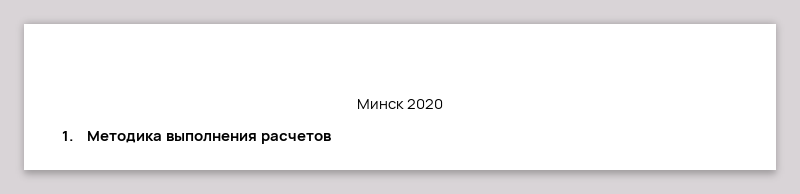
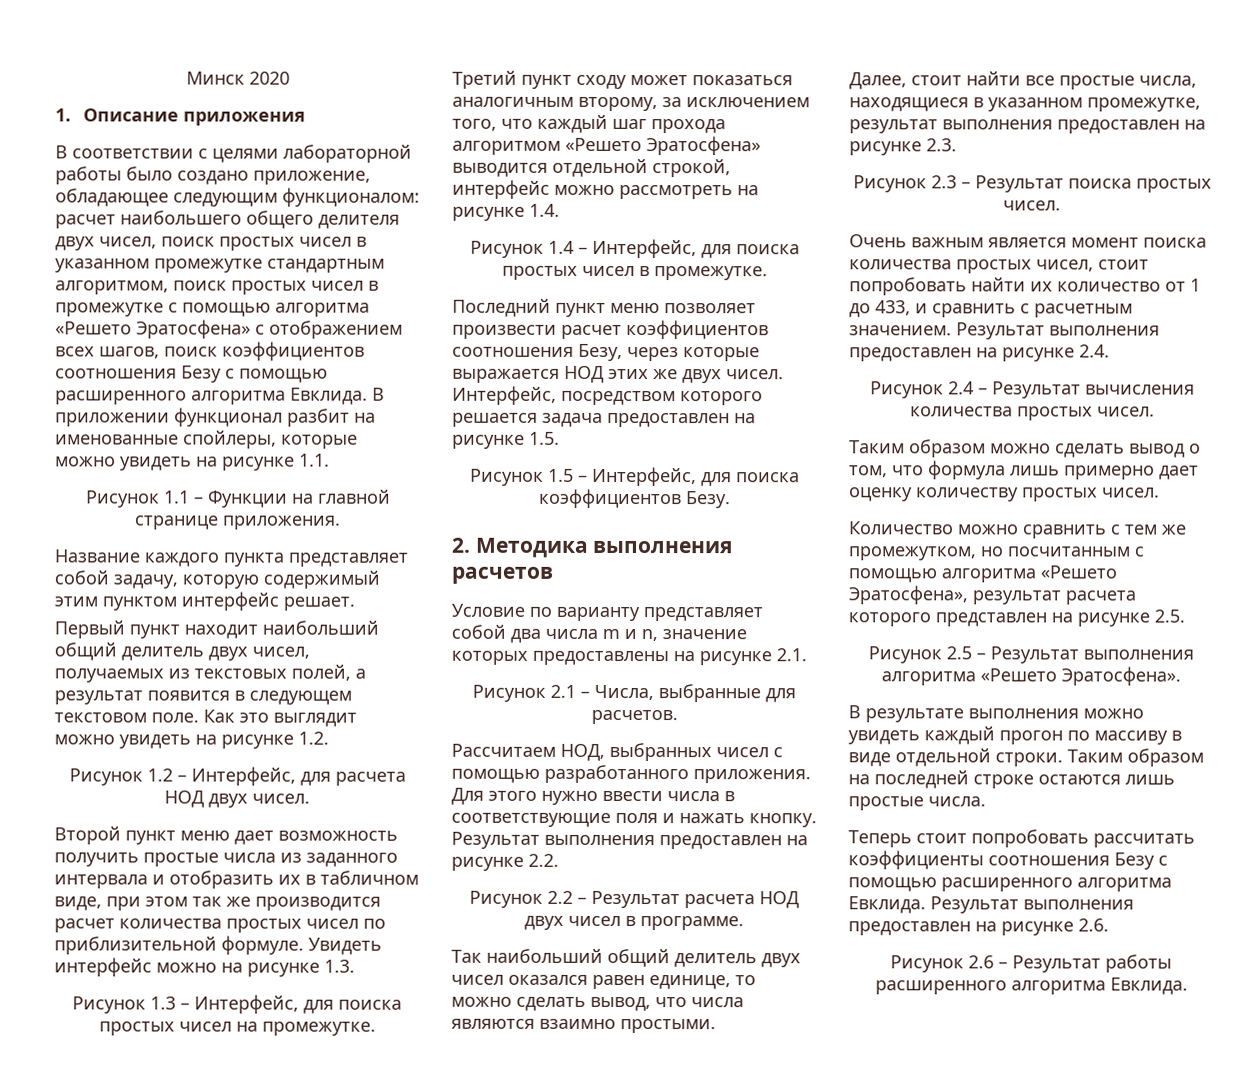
[87,131,332,144] Методика выполнения расчетов -> [83,108,307,126] [55,144,412,163] [55,166,371,185] [55,187,420,207] [55,210,400,229] [55,236,367,251] [55,258,385,273] [55,280,379,295] [55,302,370,317] [55,319,403,339] [55,341,365,361] [55,365,328,383] [55,387,385,405] [55,407,376,427] [55,430,358,449] [55,453,330,471] [85,489,391,508] [135,515,341,530] [54,549,408,567] [54,570,380,589] [54,591,355,611] [54,620,379,639] [54,642,310,661] [54,664,366,683] [54,690,352,705] [54,709,357,727] [54,731,329,749] [68,766,406,786] [164,790,310,808] [54,826,398,845] [54,852,398,867] [54,870,419,889] [54,896,381,911] [54,918,386,933] [54,935,382,955] [54,957,355,977] [72,994,402,1014] [98,1021,376,1036] [452,70,793,89] [452,96,810,112] [452,114,726,134] [452,136,761,156] [452,158,731,178] [452,179,759,200] [452,203,560,221] [470,238,800,259] [502,265,768,281] [452,298,756,317] [452,319,769,340] [452,343,760,362] [452,365,784,384] [452,385,763,406] [452,412,756,428] [452,431,560,449] [470,466,800,487] [539,488,731,509] [451,537,733,558] [451,566,553,584] [451,603,763,622] [451,624,747,643] [451,648,807,666] [472,684,796,703] [590,709,678,725] [451,742,783,762] [451,764,811,784] [451,787,735,805] [451,812,817,828] [451,831,808,850] [451,853,559,871] [469,890,800,909] [524,915,744,931] [451,948,801,968] [451,974,756,990] [451,996,744,1012] [451,1018,716,1034] [849,71,1197,90] [849,97,1201,112] [849,119,1206,134] [849,138,957,156] [852,175,1212,193] [1003,200,1061,211] [849,234,1207,248] [849,259,1149,274] [849,277,1201,296] [849,300,1133,318] [849,322,1160,340] [849,344,1110,362] [869,381,1195,399] [909,406,1155,421] [849,439,1201,458] [849,460,1199,480] [849,487,1160,502] [849,521,1187,539] [848,546,1144,561] [848,565,1117,583] [848,585,1136,605] [848,609,1185,627] [868,646,1194,664] [881,666,1181,686] [848,705,1144,723] [848,726,1182,745] [848,748,1204,767] [848,770,1175,789] [848,796,986,811] [848,829,1195,848] [848,850,1168,870] [848,877,1172,892] [848,896,1134,914] [848,918,1109,936] [890,954,1172,973] [874,977,1188,995] Описание приложения // В соответствии с целями лабораторной работы было создано приложение, обладающее следующим функционалом: расчет наибольшего общего делителя двух чисел, поиск простых чисел в указанном промежутке стандартным алгоритмом, поиск простых чисел в промежутке с помощью алгоритма «Решето Эратосфена» с отображением всех шагов, поиск коэффициентов соотношения Безу с помощью расширенного алгоритма Евклида. В приложении функционал разбит на именованные спойлеры, которые можно увидеть на рисунке 1.1. // Рисунок 1.1 – Функции на главной странице приложения. // Название каждого пункта представляет собой задачу, которую содержимый этим пунктом интерфейс решает. // Первый пункт находит наибольший общий делитель двух чисел, получаемых из текстовых полей, а результат появится в следующем текстовом поле. Как это выглядит можно увидеть на рисунке 1.2. // Рисунок 1.2 – Интерфейс, для расчета НОД двух чисел. // Второй пункт меню дает возможность получить простые числа из заданного интервала и отобразить их в табличном виде, при этом так же производится расчет количества простых чисел по приблизительной формуле. Увидеть интерфейс можно на рисунке 1.3. // Рисунок 1.3 – Интерфейс, для поиска простых чисел на промежутке. // Третий пункт сходу может показаться аналогичным второму, за исключением того, что каждый шаг прохода алгоритмом «Решето Эратосфена» выводится отдельной строкой, интерфейс можно рассмотреть на рисунке 1.4. // Рисунок 1.4 – Интерфейс, для поиска простых чисел в промежутке. // Последний пункт меню позволяет произвести расчет коэффициентов соотношения Безу, через которые выражается НОД этих же двух чисел. Интерфейс, посредством которого решается задача предоставлен на рисунке 1.5. // Рисунок 1.5 – Интерфейс, для поиска коэффициентов Безу. // 2. Методика выполнения расчетов // Условие по варианту представляет собой два числа m и n, значение которых предоставлены на рисунке 2.1. // Рисунок 2.1 – Числа, выбранные для расчетов. // Рассчитаем НОД, выбранных чисел с помощью разработанного приложения. Для этого нужно ввести числа в соответствующие поля и нажать кнопку. Результат выполнения предоставлен на рисунке 2.2. // Рисунок 2.2 – Результат расчета НОД двух чисел в программе. // Так наибольший общий делитель двух чисел оказался равен единице, то можно сделать вывод, что числа являются взаимно простыми. // Далее, стоит найти все простые числа, находящиеся в указанном промежутке, результат выполнения предоставлен на рисунке 2.3. // Рисунок 2.3 – Результат поиска простых чисел. // Очень важным является момент поиска количества простых чисел, стоит попробовать найти их количество от 1 до 433, и сравнить с расчетным значением. Результат выполнения предоставлен на рисунке 2.4. // Рисунок 2.4 – Результат вычисления количества простых чисел. // Таким образом можно сделать вывод о том, что формула лишь примерно дает оценку количеству простых чисел. // Количество можно сравнить с тем же промежутком, но посчитанным с помощью алгоритма «Решето Эратосфена», результат расчета которого представлен на рисунке 2.5. // Рисунок 2.5 – Результат выполнения алгоритма «Решето Эратосфена». // В результате выполнения можно увидеть каждый прогон по массиву в виде отдельной строки. Таким образом на последней строке остаются лишь простые числа. // Теперь стоит попробовать рассчитать коэффициенты соотношения Безу с помощью расширенного алгоритма Евклида. Результат выполнения предоставлен на рисунке 2.6. // Рисунок 2.6 – Результат работы расширенного алгоритма Евклида.

